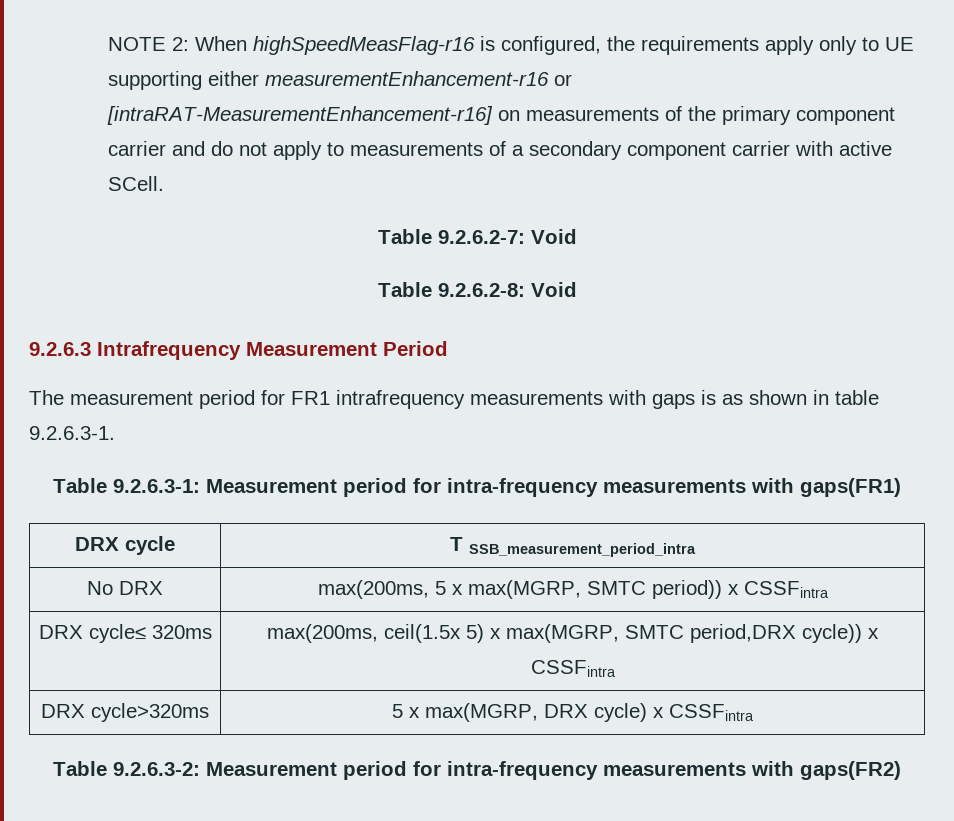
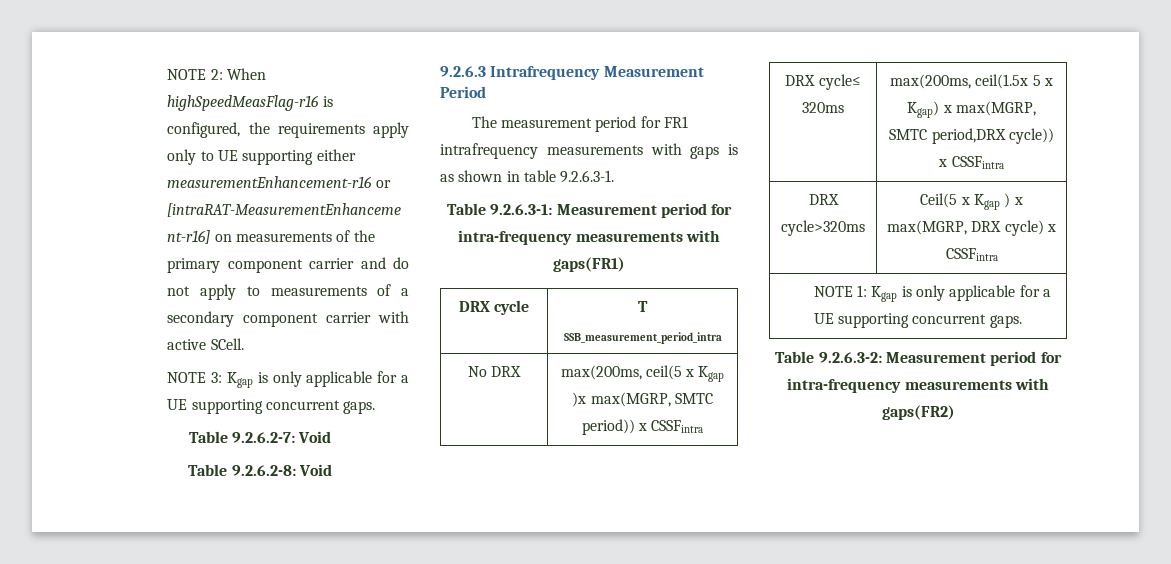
(164, 183) none -> [167,371,409,388] [167,399,376,414] // NOTE 3: Kgap is only applicable for a UE supporting concurrent gaps.
[434,581,463,595] 5 x -> [645,365,725,382] [572,392,587,407] ceil(5 x Kgap )x
[466,624,484,643] 5) -> [1032,75,1053,86] [907,101,940,118] 5 x Kgap)
[392,704,403,718] 5 -> [920,193,1011,210] Ceil(5 x Kgap )
(754, 712) none -> [813,285,1051,302] [813,313,1022,328] // NOTE 1: Kgap is only applicable for a UE supporting concurrent gaps.

